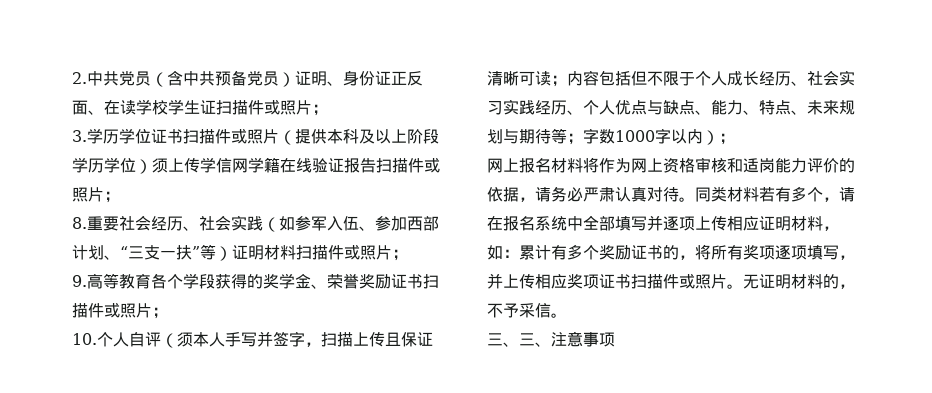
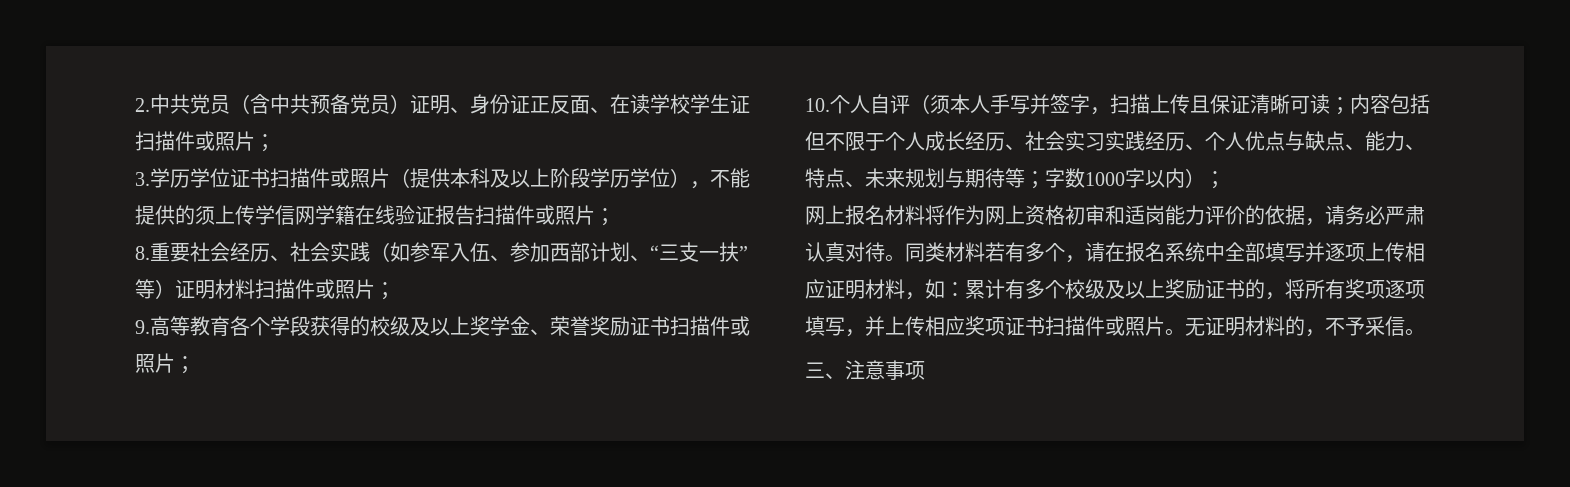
(152, 166) none -> [690,168,750,189] [135,205,195,225] ，不能提供的
(263, 281) none -> [370,316,470,336] 校级及以上
[695,157,727,173] 审核 -> [1065,205,1105,225] 初审
(599, 252) none -> [1065,279,1165,299] 校级及以上
[519,333,551,347] 三、 -> (845, 376) none

